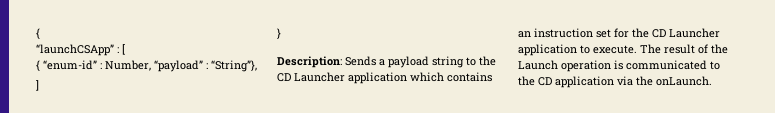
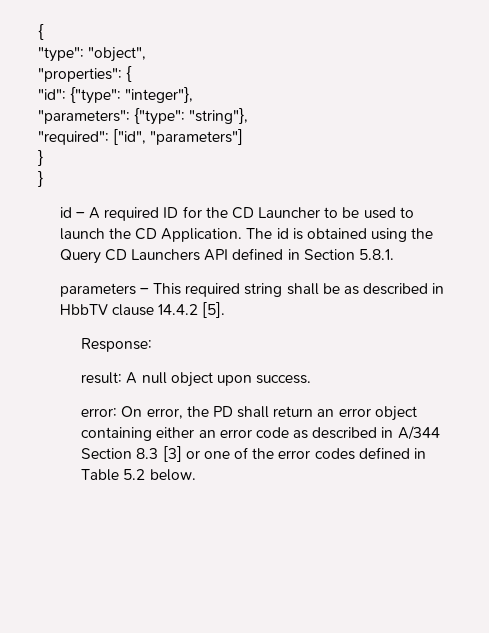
[36,28,40,39] [36,44,125,56] [36,60,257,72] [36,80,39,91] [277,28,281,39] [277,56,496,68] [277,72,492,84] [518,28,720,38] [518,44,728,56] [518,60,720,72] [518,76,712,88] { // “launchCSApp” : [ // { “enum-id” : Number, “payload” : “String”}, // ] // } // Description: Sends a payload string to the CD Launcher application which contains an instruction set for the CD Launcher application to execute. The result of the Launch operation is communicated to the CD application via the onLaunch. -> [38,24,44,40] [38,47,147,62] [38,66,133,82] [38,87,194,104] [38,108,249,125] [38,129,244,145] [38,150,43,166] [38,171,43,187] [59,206,414,221] [59,228,434,242] [59,248,394,264] [59,283,445,297] [59,302,226,318] [81,338,153,352] [81,372,312,387] [81,406,417,421] [81,426,440,441] [81,446,427,462] [81,469,196,481] { // "type": "object", // "properties": { // "id": {"type": "integer"}, // "parameters": {"type": "string"}, // "required": ["id", "parameters"] // } // } // id – A required ID for the CD Launcher to be used to launch the CD Application. The id is obtained using the Query CD Launchers API defined in Section 5.8.1. // parameters – This required string shall be as described in HbbTV clause 14.4.2 [5]. // Response: // result: A null object upon success. // error: On error, the PD shall return an error object containing either an error code as described in A/344 Section 8.3 [3] or one of the error codes defined in Table 5.2 below.

